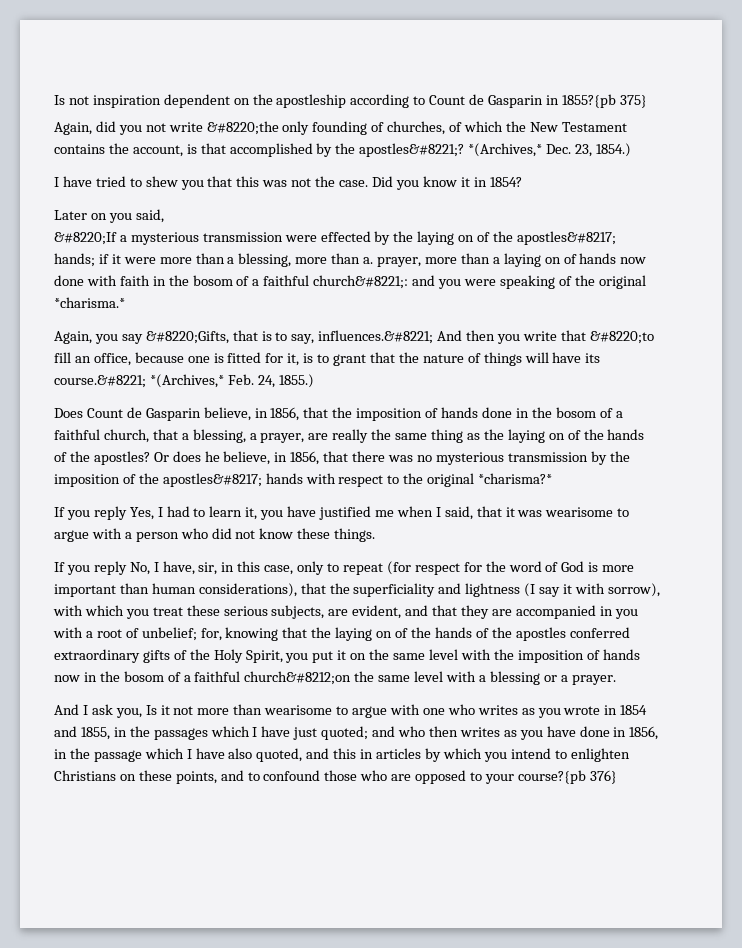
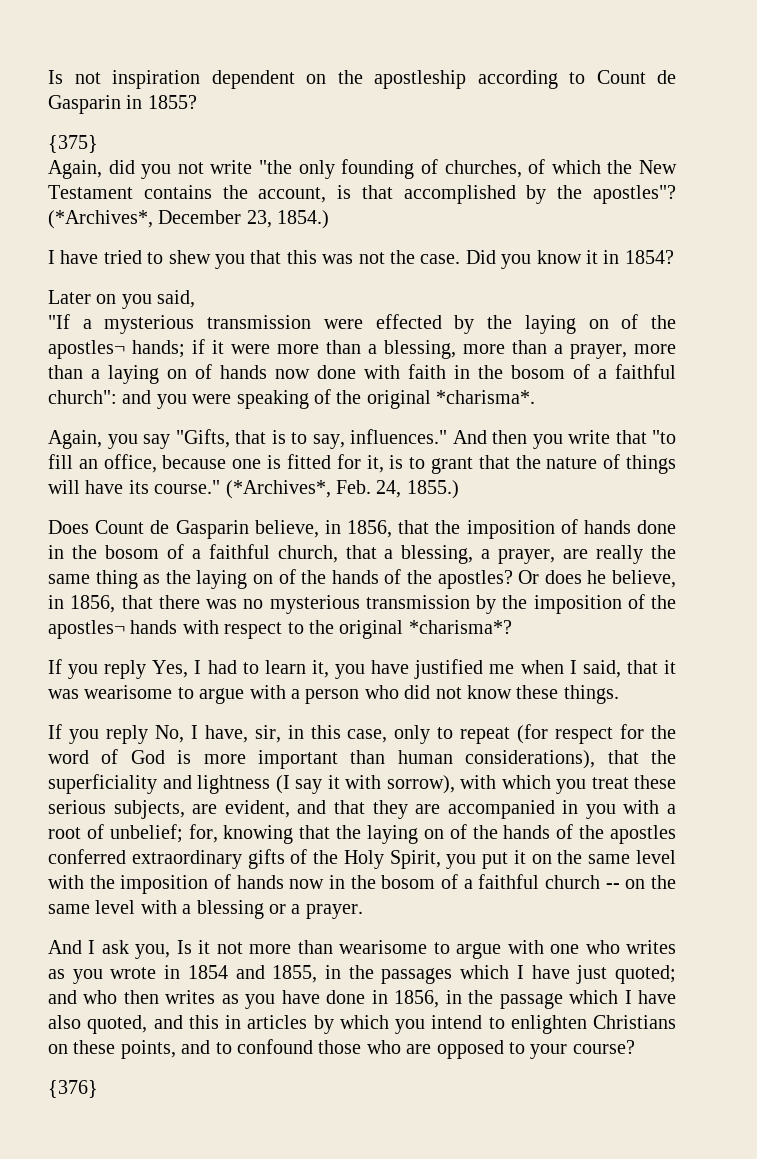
[561,94,647,108] 1855?{pb 375} -> [147,95,197,109] [48,135,98,153] 1855? // {375}
[206,121,279,135] &#8220;the -> [259,160,293,174] "the
[359,143,572,157] apostles&#8221;? *(Archives,* Dec. -> [593,185,676,204] [48,210,242,229] apostles"? (*Archives*, December
[54,232,117,245] &#8220;If -> [48,314,70,329] "If
[516,231,616,245] apostles&#8217; -> [48,340,125,359] apostles¬
[363,257,374,264] a. -> [554,344,563,354] a
[313,275,409,289] church&#8221;: -> [48,390,117,404] church":
[54,297,125,308] *charisma.* -> [436,390,536,404] *charisma*.
[145,331,229,344] &#8220;Gifts, -> [175,429,230,448] "Gifts,
[318,330,434,344] influences.&#8221; -> [350,429,447,444] influences."
[589,331,654,344] &#8220;to -> [652,430,676,444] "to
[54,374,224,388] course.&#8221; *(Archives,* -> [154,480,331,499] course." (*Archives*,
[162,473,262,487] apostles&#8217; -> [48,620,125,639] apostles¬
[478,473,553,484] *charisma?* -> [408,620,512,634] *charisma*?
[244,671,352,685] church&#8212;on -> [545,875,646,889] church -- on
[517,770,617,784] course?{pb 376} -> [572,1040,635,1054] [48,1080,98,1098] course? // {376}

